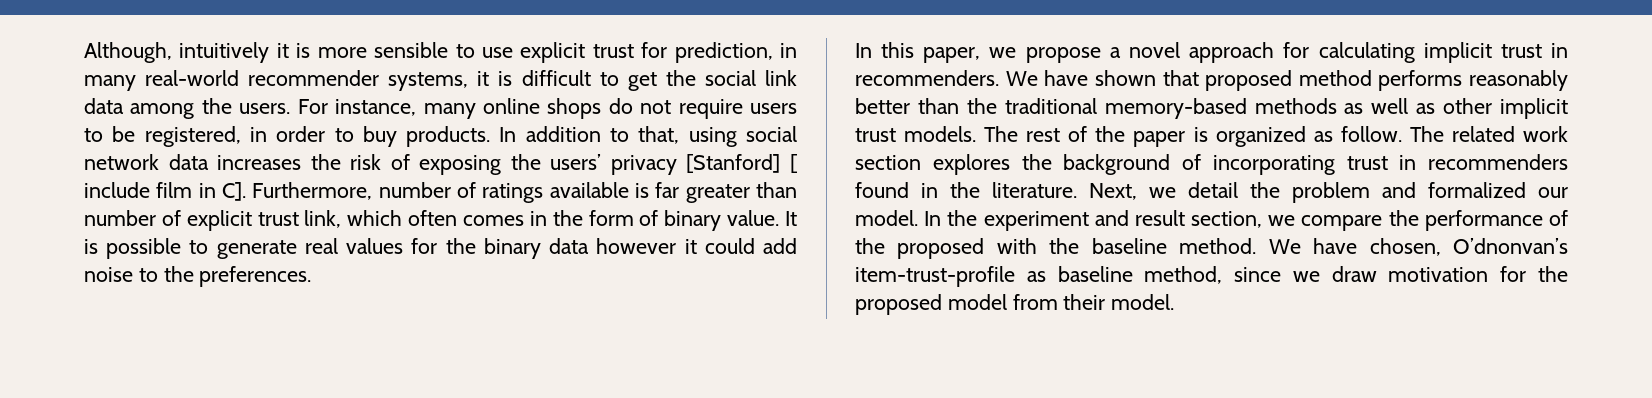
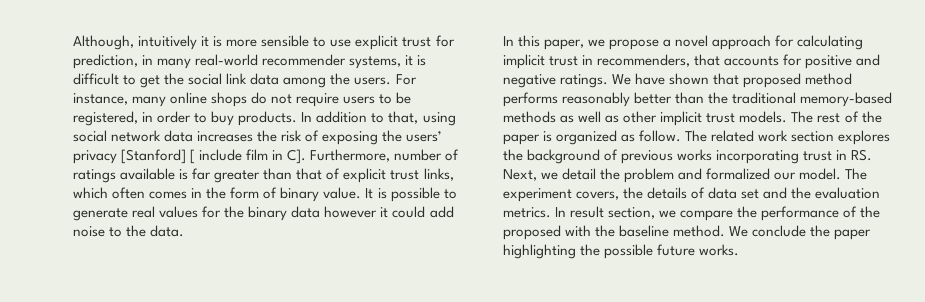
[84,210,156,226] number -> [296,168,323,180] that
[304,210,342,228] link, -> [423,168,454,181] links,
[199,266,312,287] preferences. -> [150,225,185,237] data.
[855,70,999,86] recommenders. -> [597,54,881,69] [503,74,609,88] recommenders, that accounts for positive and negative ratings.
(1201, 162) none -> [621,149,713,164] previous works
[1428,154,1568,170] [855,182,1077,198] recommenders found in the literature. -> [851,149,873,161] RS.
[924,210,1129,231] In the experiment and -> [845,168,868,180] [503,187,881,202] [503,207,567,218] The experiment covers, the details of data set and the evaluation metrics. In
[1313,238,1569,256] [855,266,1568,287] [855,294,1175,315] have chosen, O’dnonvan’s item-trust-profile as baseline method, since we draw motivation for the proposed model from their model. -> [752,225,872,240] [503,244,740,259] conclude the paper highlighting the possible future works.

